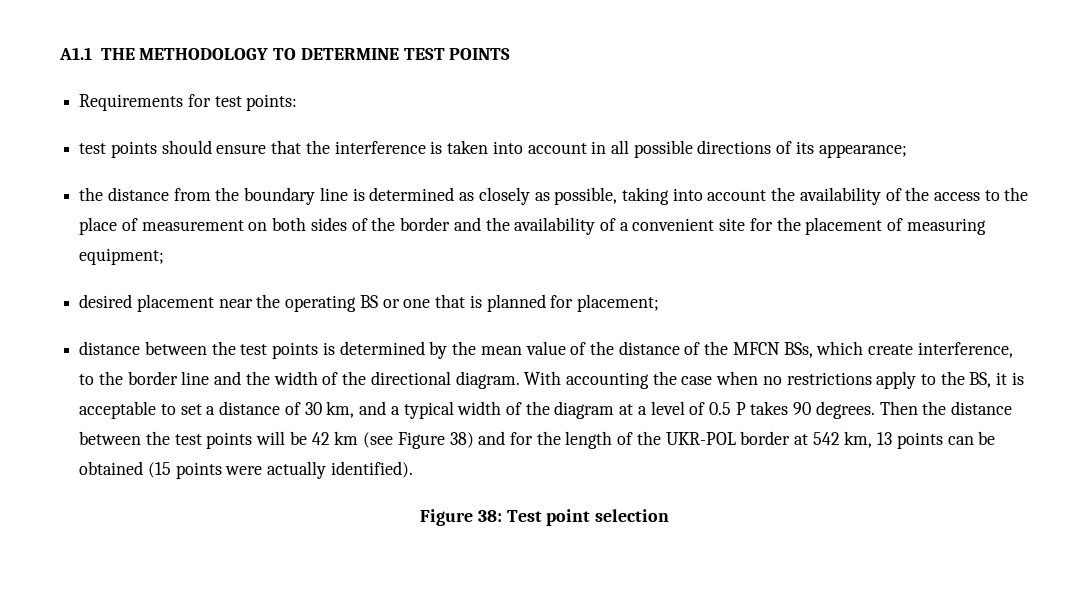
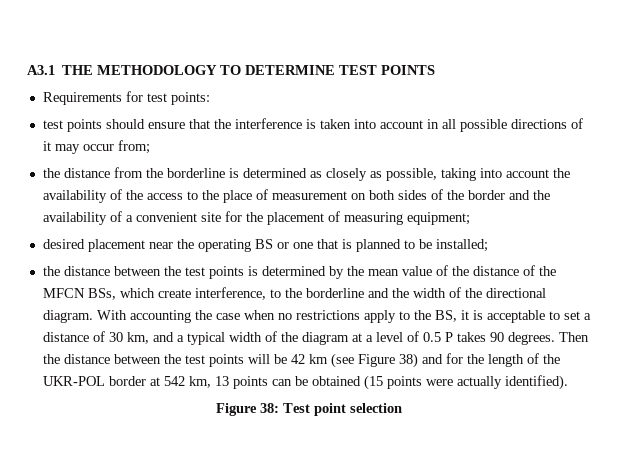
[59,47,92,60] A1.1 -> [27,65,55,75] A3.1
[795,141,907,158] its appearance; -> [42,140,150,154] it may occur from;
[244,187,348,205] boundary line -> [166,168,225,178] borderline
[550,294,659,312] for placement; // -> [403,239,488,252] [42,266,60,276] to be installed; // the
[127,371,210,385] border line -> [305,288,364,298] borderline

